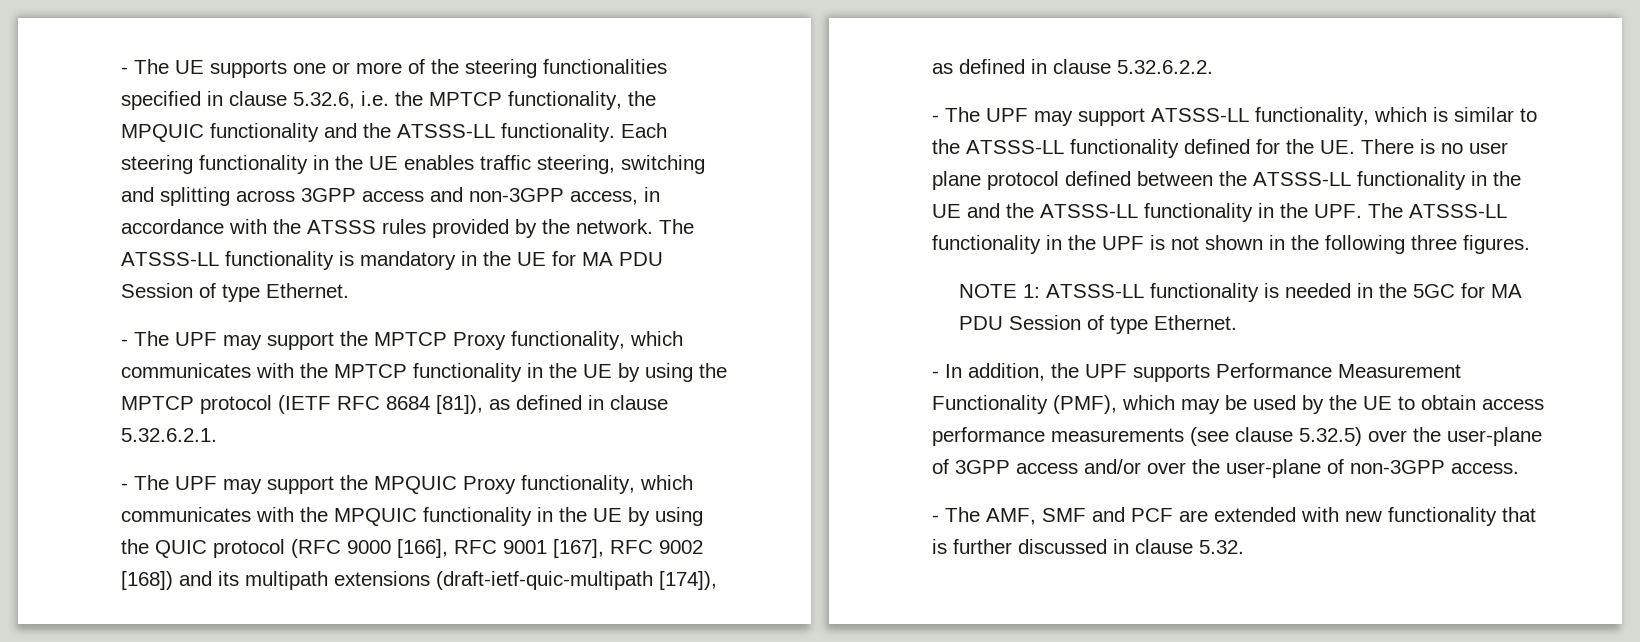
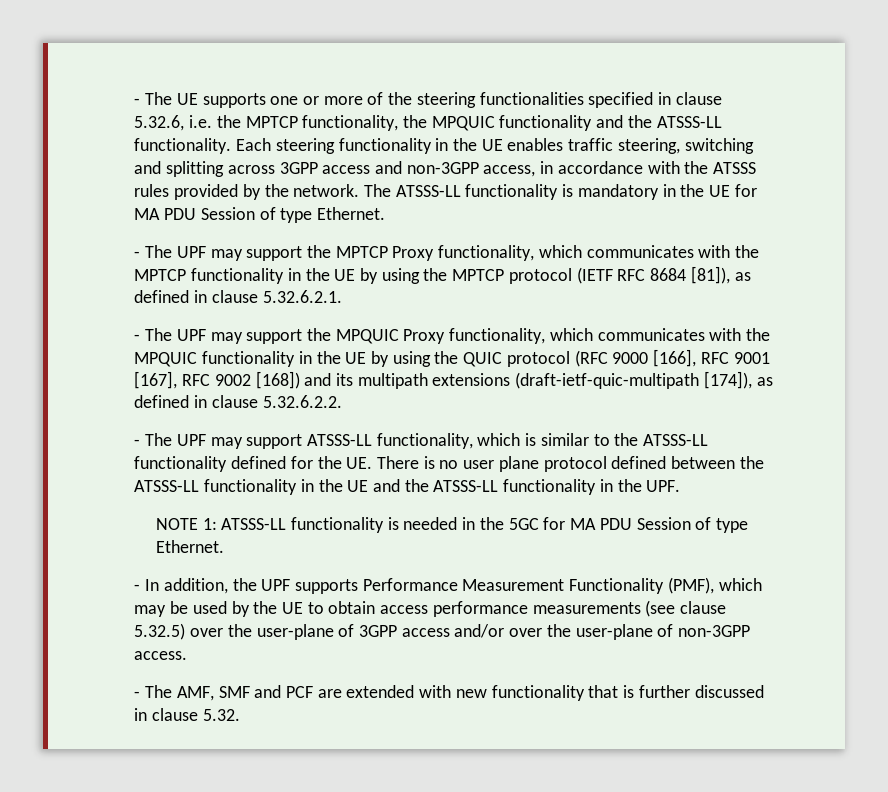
[1368,203,1508,218] [932,235,1531,254] The ATSSS-LL functionality in the UPF is not shown in the following three figures. -> (681, 486) none

